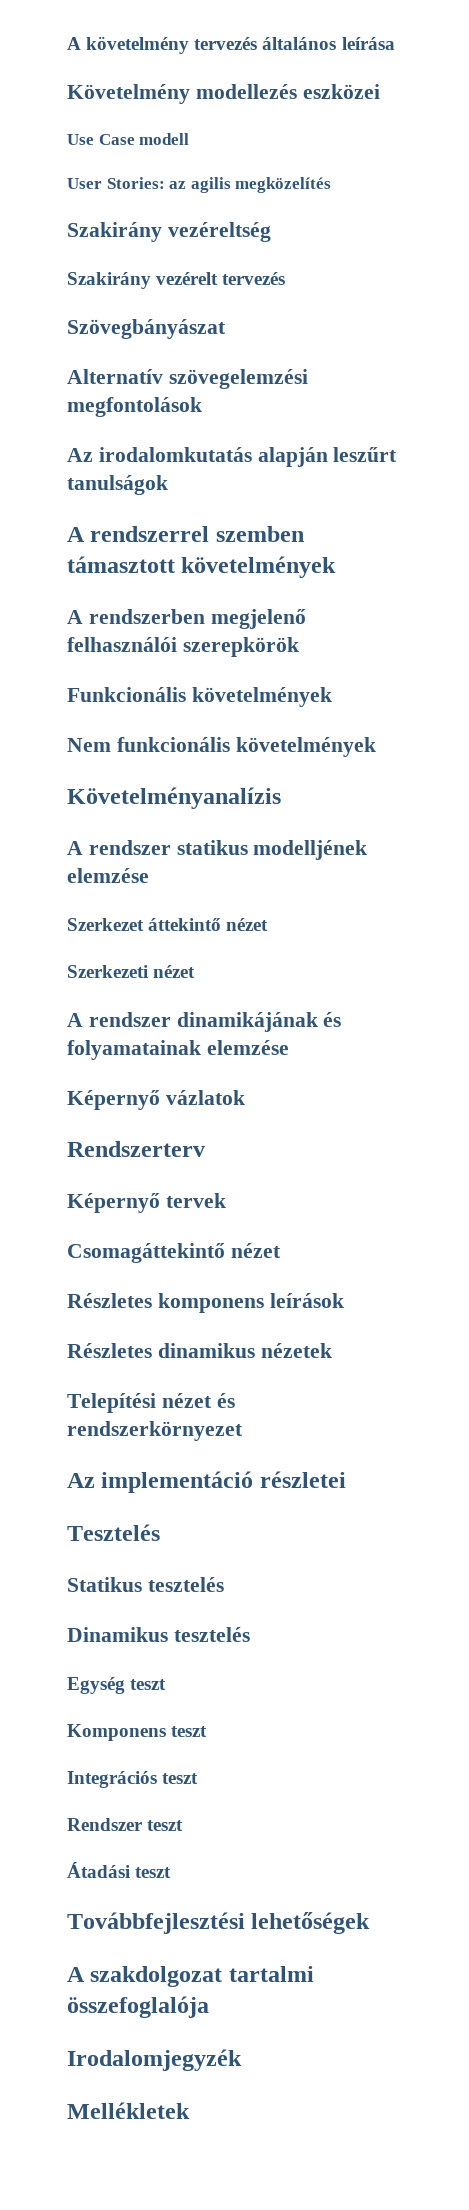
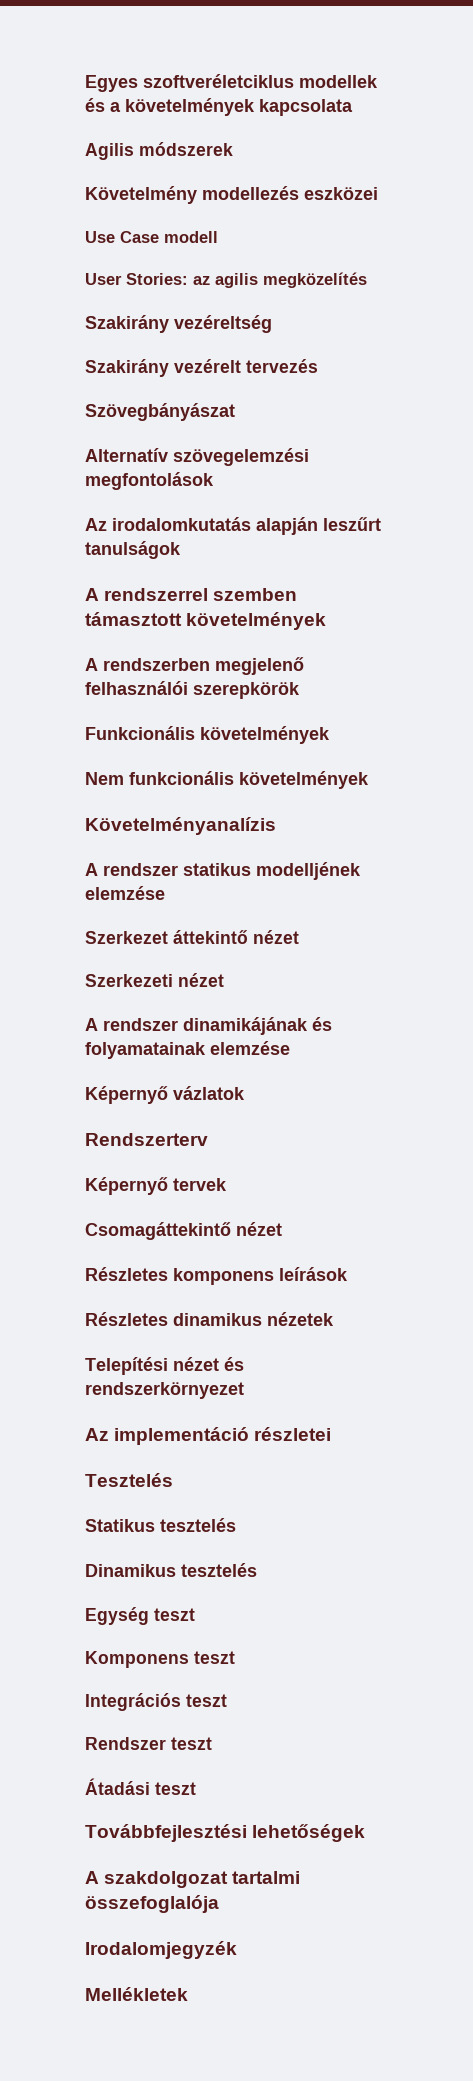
[67,36,395,54] A követelmény tervezés általános leírása -> [85,74,378,92] [85,98,353,116] [85,142,233,160] Egyes szoftveréletciklus modellek és a követelmények kapcsolata // Agilis módszerek

